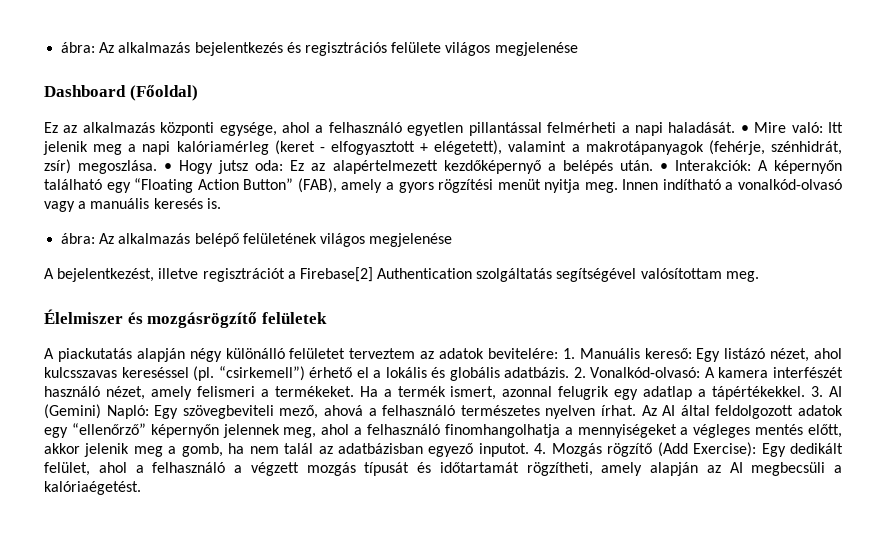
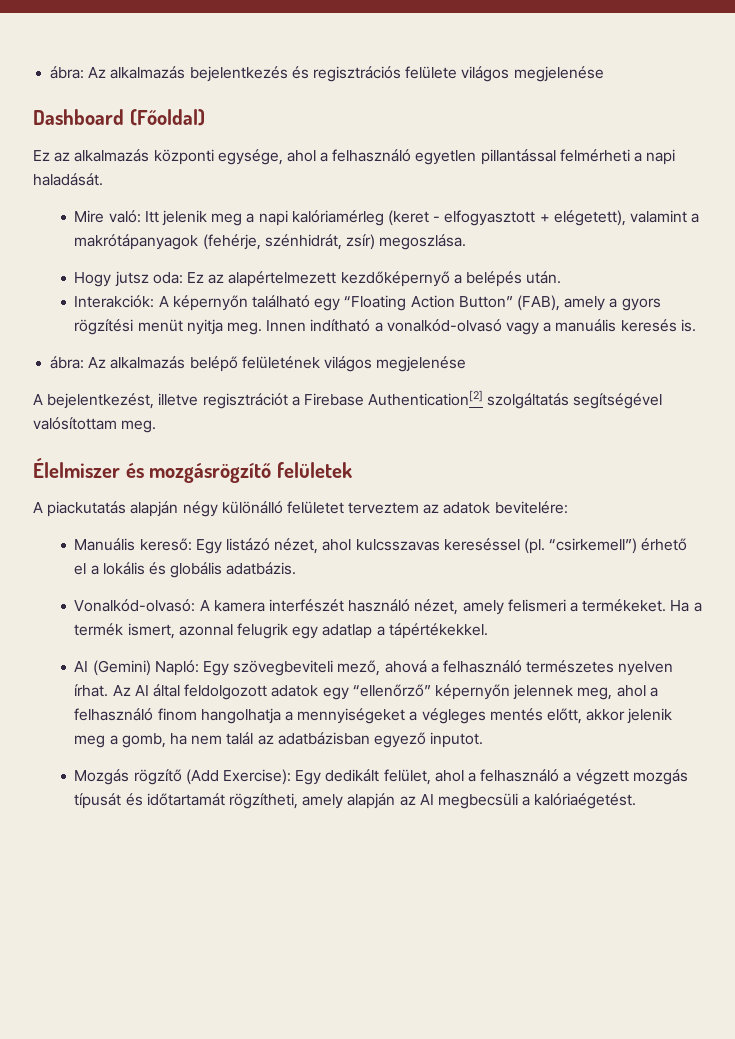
[740,125,749,133] • -> (103, 179) //
[585,141,704,155] makrotápanyagok -> [74,234,199,250] makrótápanyagok
[164,163,173,171] • -> (467, 242) //
[659,163,668,171] • -> (562, 277) //
[299,267,473,282] Firebase[2] Authentication -> [303,390,484,406] Firebase Authentication[2]
[562,348,575,359] 1. -> (568, 507) //
[573,367,586,378] 2. -> (297, 568) //
[811,386,824,397] 3. -> (488, 631) //
[444,424,560,438] finomhangolhatja -> [157,708,281,724] finom hangolhatja
[534,443,547,454] 4. -> (484, 740) //

